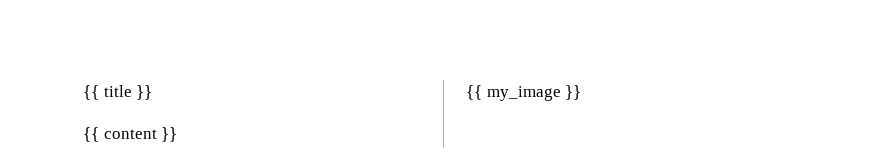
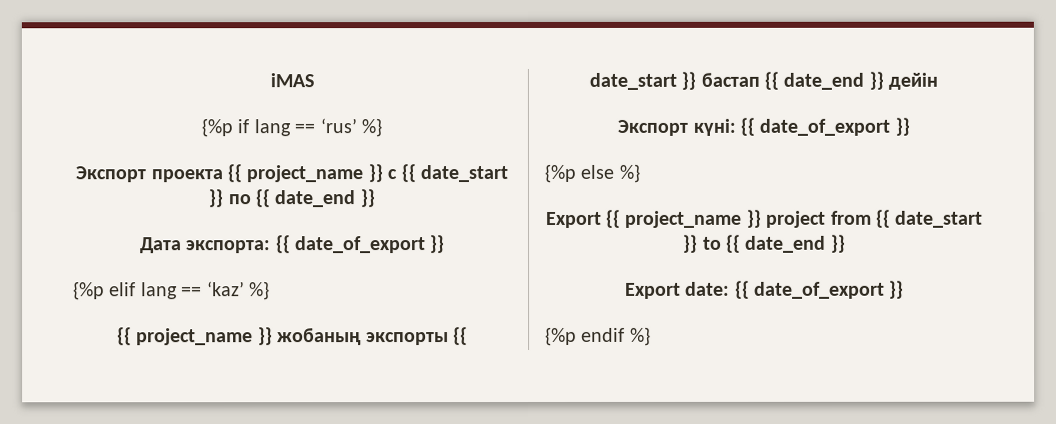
[83,85,153,100] [83,127,178,142] [466,85,582,101] {{ title }} // {{ content }} // {{ my_image }} -> [269,73,314,88] [201,118,382,138] [75,164,508,183] [208,189,375,208] [139,235,446,254] [73,281,270,301] [117,327,468,346] [588,71,939,90] [617,117,910,136] [544,163,640,183] [544,209,984,228] [683,234,846,253] [624,280,905,299] [545,326,651,346] iMAS // {%p if lang == ‘rus’ %} // Экспорт проекта {{ project_name }} с {{ date_start }} по {{ date_end }} // Дата экспорта: {{ date_of_export }} // {%p elif lang == ‘kaz’ %} // {{ project_name }} жобаның экспорты {{ date_start }} бастап {{ date_end }} дейін // Экспорт күні: {{ date_of_export }} // {%p else %} // Export {{ project_name }} project from {{ date_start }} to {{ date_end }} // Export date: {{ date_of_export }} // {%p endif %}

